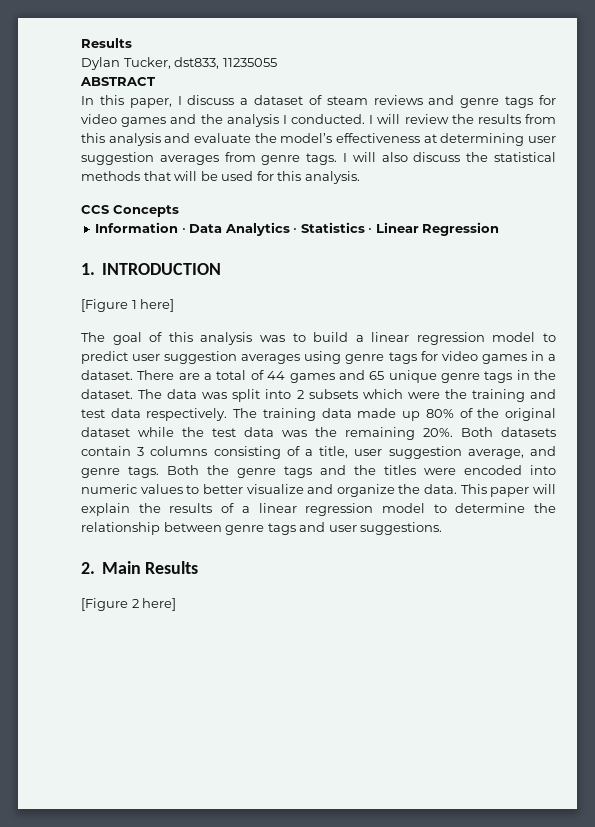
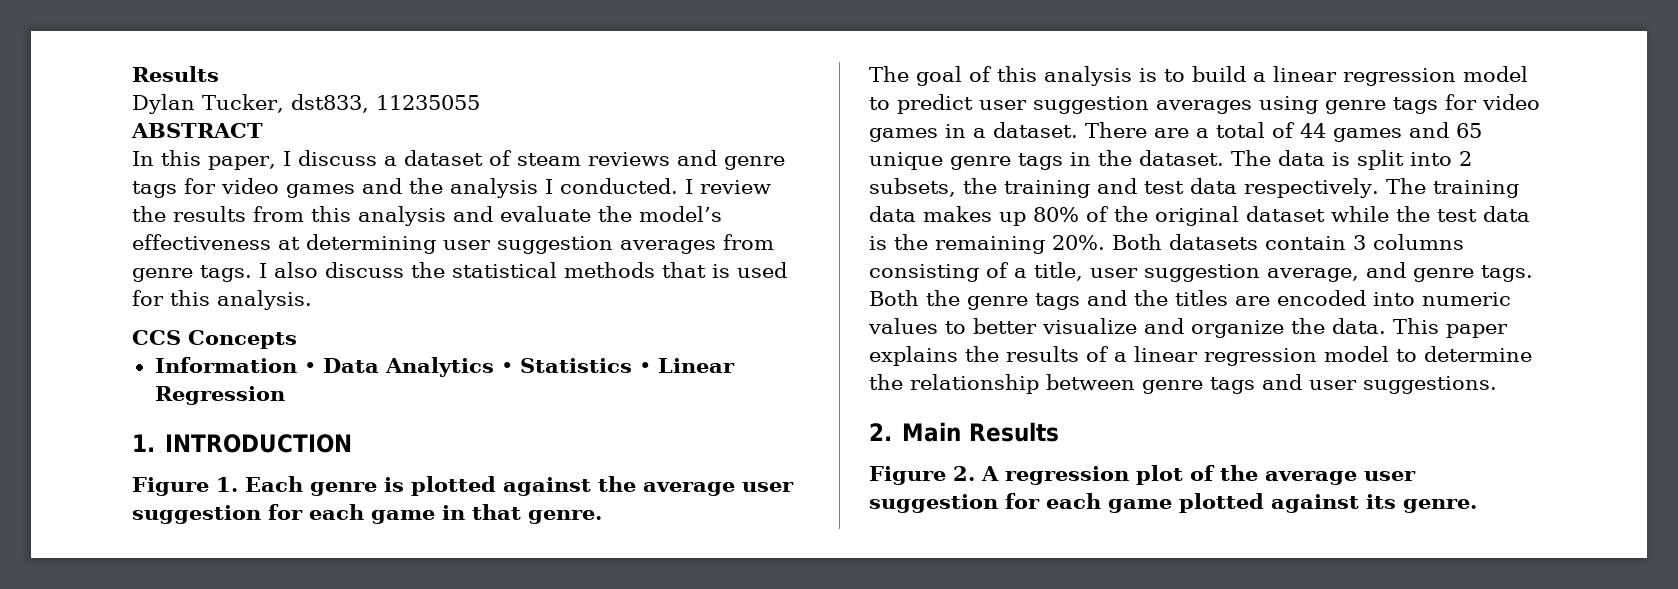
[377,114,401,124] will -> (693, 186) none
[352,152,376,162] will -> (267, 270) none
[174,171,218,181] will be -> [712,264,730,278] is
[81,299,175,312] [Figure 1 here] -> [132,476,794,496] [132,504,602,524] Figure 1. Each genre is plotted against the average user suggestion for each game in that genre.
[259,335,285,342] was -> [1139,68,1157,82] is
[202,392,228,399] was -> [1332,152,1350,166] is
[308,389,440,399] subsets which were -> [869,178,956,197] subsets,
[357,408,397,418] made -> [923,206,992,222] makes
[282,430,307,437] was -> [869,236,887,250] is
[424,468,456,475] were -> [1235,296,1270,306] are
[532,484,556,494] [81,503,130,516] will explain -> [869,346,958,366] explains
[81,598,177,611] [Figure 2 here] -> [869,465,1416,485] [869,493,1477,513] Figure 2. A regression plot of the average user suggestion for each game plotted against its genre.

